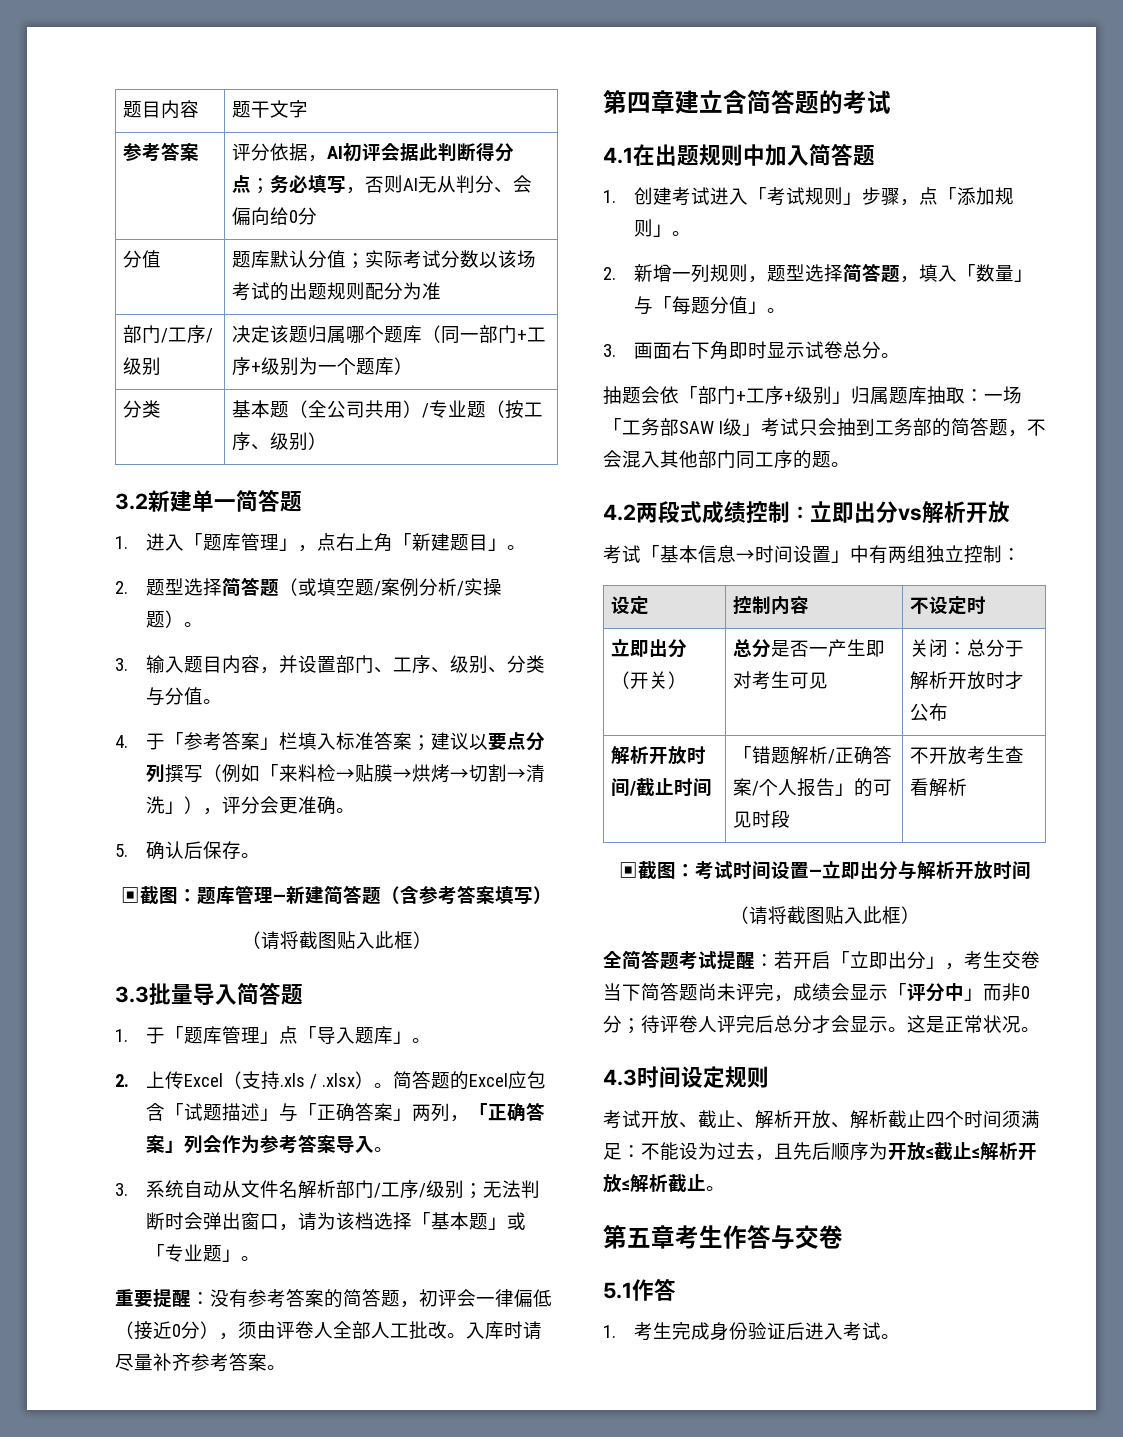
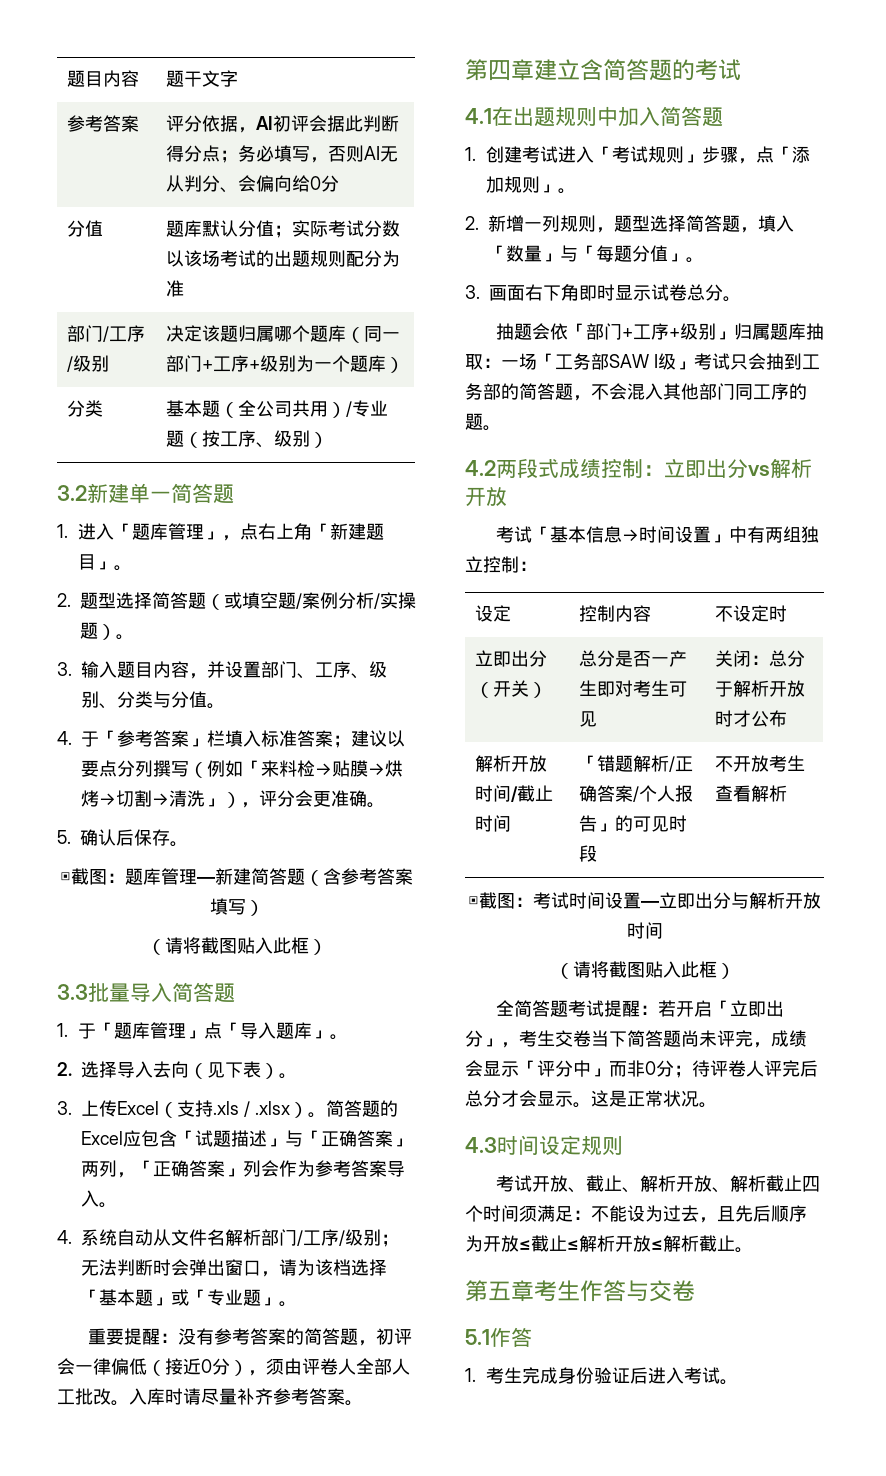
(129, 1080) none -> [81,1061,297,1079] [57,1101,72,1115] 选择导入去向（见下表）。 // 3.
[115,1183,128,1196] 3. -> [57,1230,72,1244] 4.

